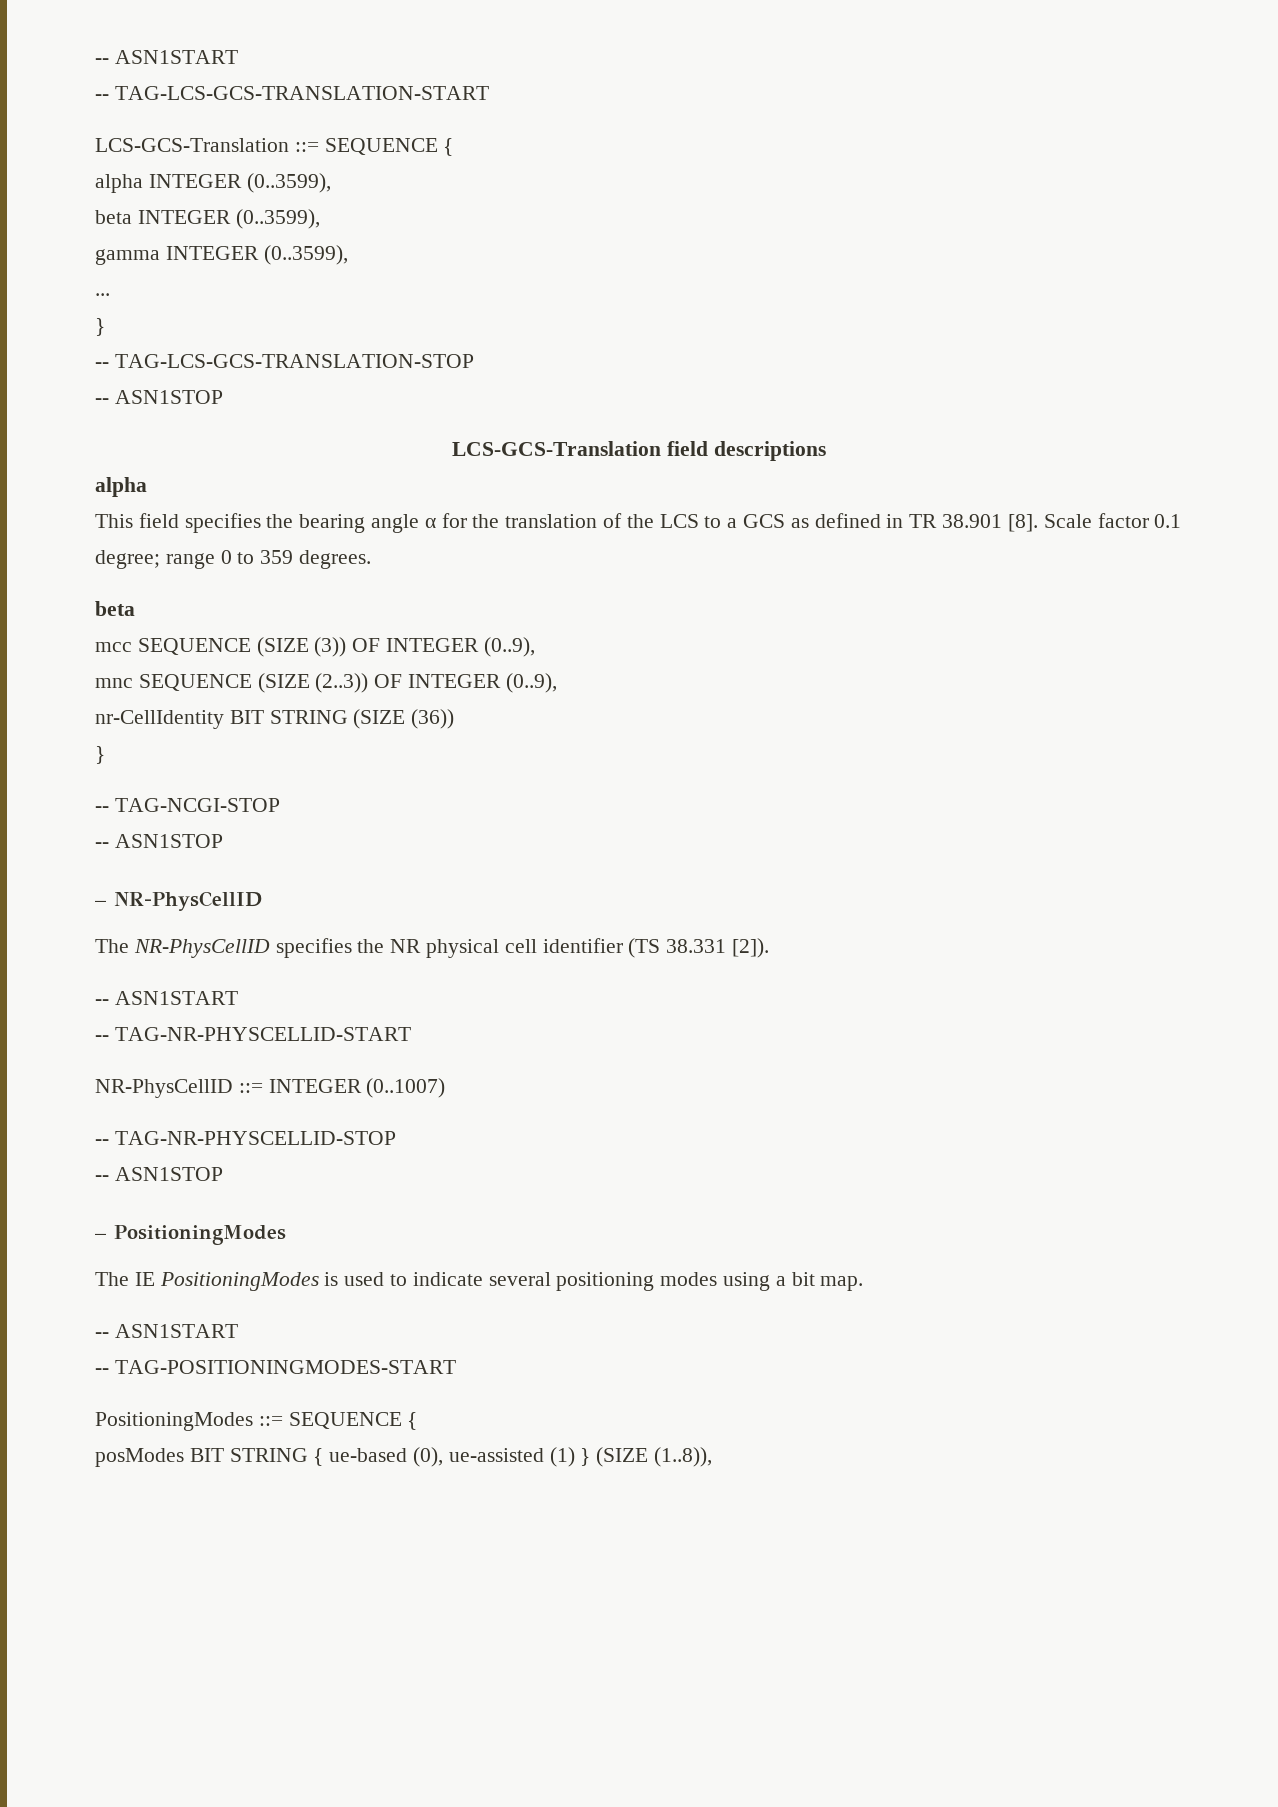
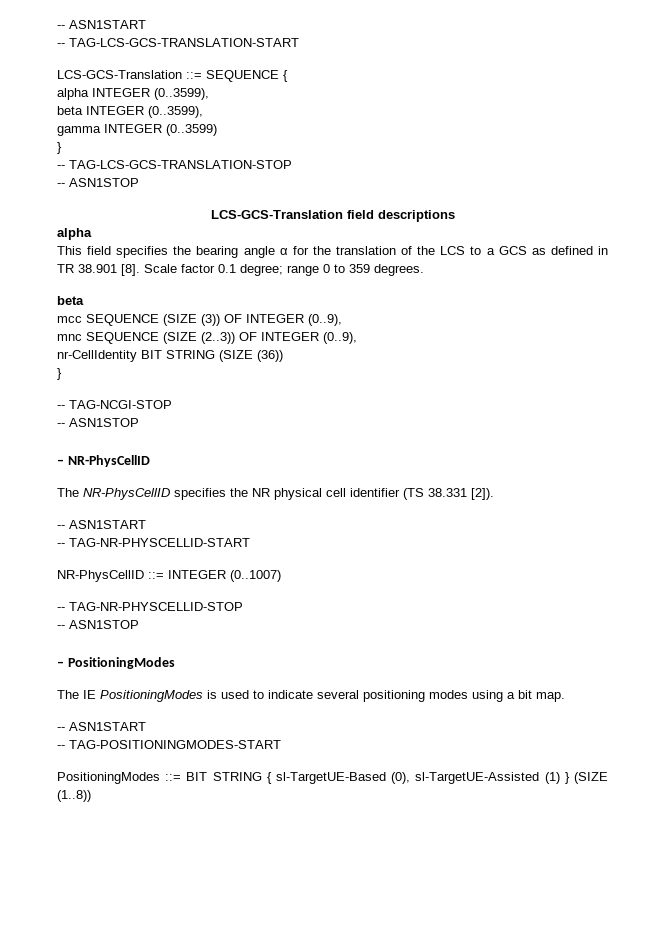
[263,245,348,265] [95,293,110,296] (0..3599), // ... -> [166,124,217,136] (0..3599)
[288,1412,418,1430] [95,1447,544,1467] SEQUENCE { // posModes BIT STRING { ue-based (0), ue-assisted -> [186,772,540,784] BIT STRING { sl-TargetUE-Based (0), sl-TargetUE-Assisted
[654,1447,713,1467] (1..8)), -> [57,790,91,802] (1..8))

